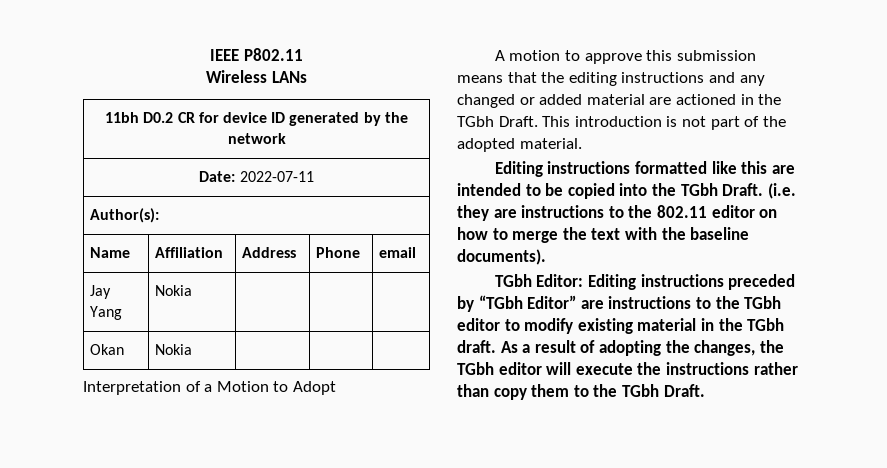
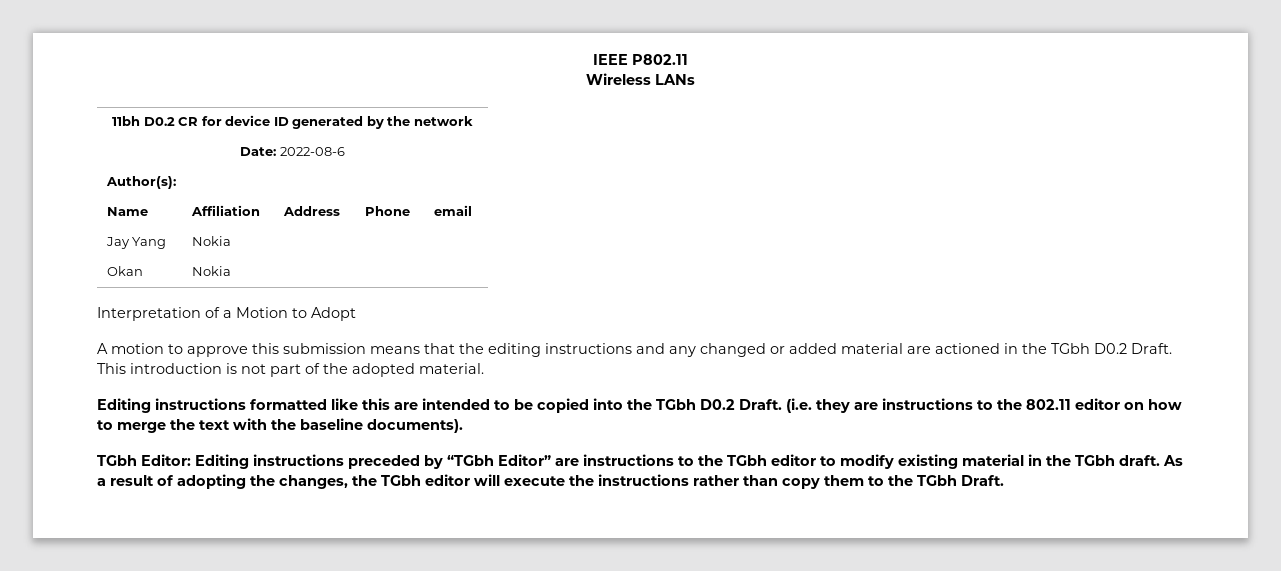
[239,171,314,182] 2022-07-11 -> [279,147,345,156] 2022-08-6
(494, 121) none -> [1094,343,1127,354] D0.2
(718, 189) none -> [700,399,735,410] D0.2

